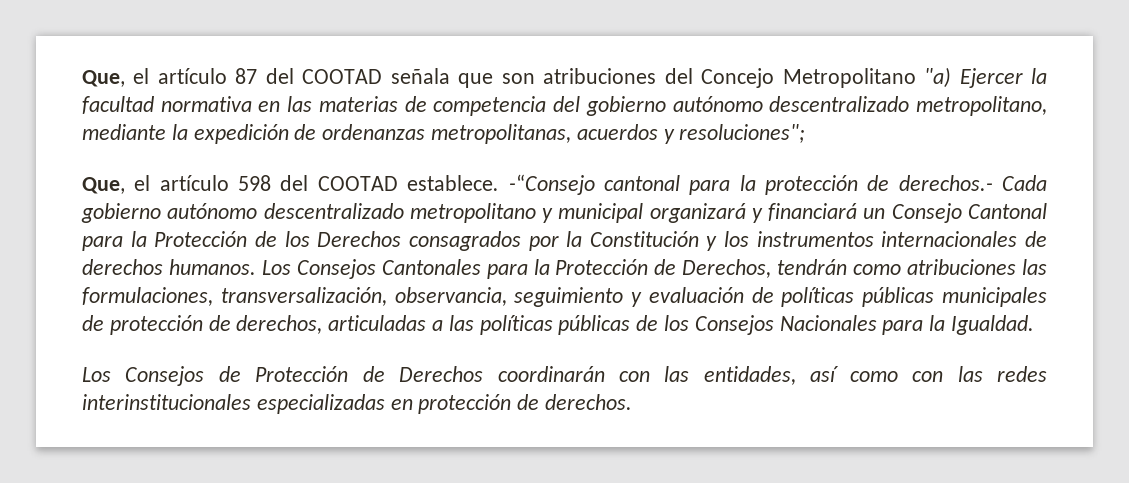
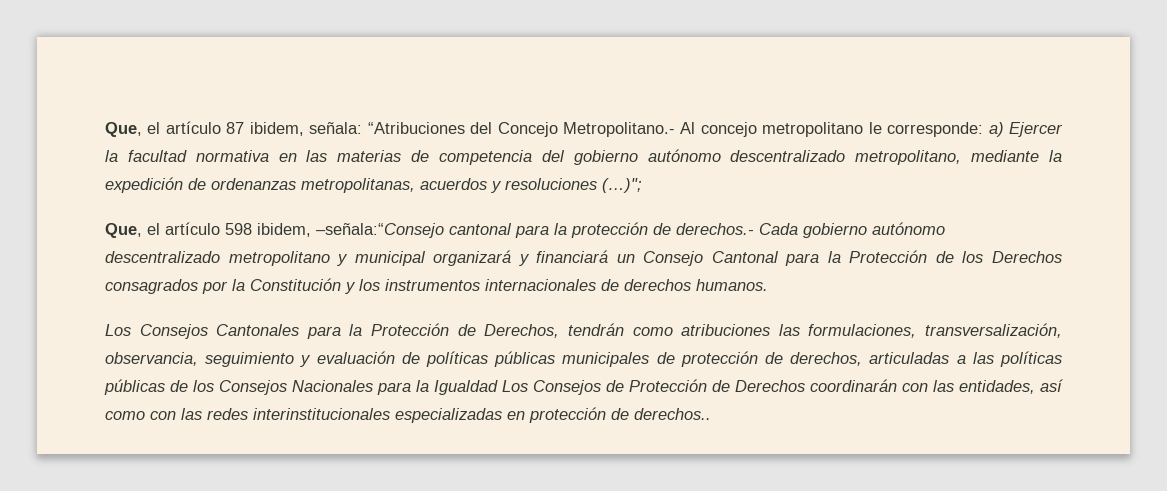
[265,67,952,88] del COOTAD señala que son atribuciones del Concejo Metropolitano "a) -> [249,122,1004,137] ibidem, señala: “Atribuciones del Concejo Metropolitano.- Al concejo metropolitano le corresponde: a)
[679,124,806,143] resoluciones"; -> [505,178,642,193] resoluciones (…)";
[280,174,595,195] del COOTAD establece. -“Consejo -> [257,223,444,238] ibidem, –señala:“Consejo
(256, 267) none -> (768, 285) //
[951,315,1035,335] Igualdad. // -> [434,380,498,395] Igualdad
[545,394,633,410] derechos. -> [634,408,711,420] derechos..

